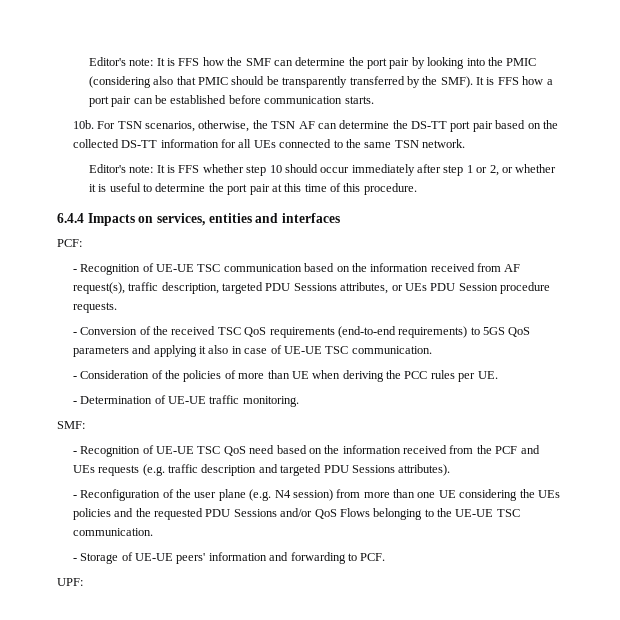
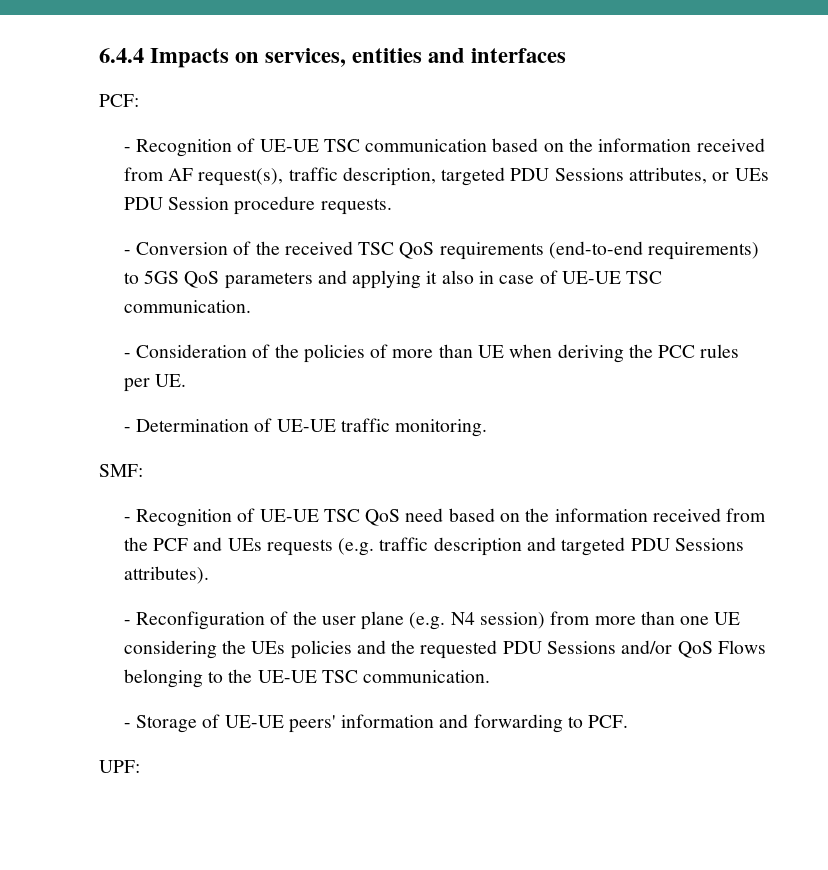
[88,57,537,69] [88,76,553,88] [88,95,374,107] [72,120,558,132] [72,139,466,148] [88,164,557,176] [88,183,417,195] Editor's note: It is FFS how the SMF can determine the port pair by looking into the PMIC (considering also that PMIC should be transparently transferred by the SMF). It is FFS how a port pair can be established before communication starts. // 10b. For TSN scenarios, otherwise, the TSN AF can determine the DS-TT port pair based on the collected DS-TT information for all UEs connected to the same TSN network. // Editor's note: It is FFS whether step 10 should occur immediately after step 1 or 2, or whether it is useful to determine the port pair at this time of this procedure. // -> (99, 55) none

